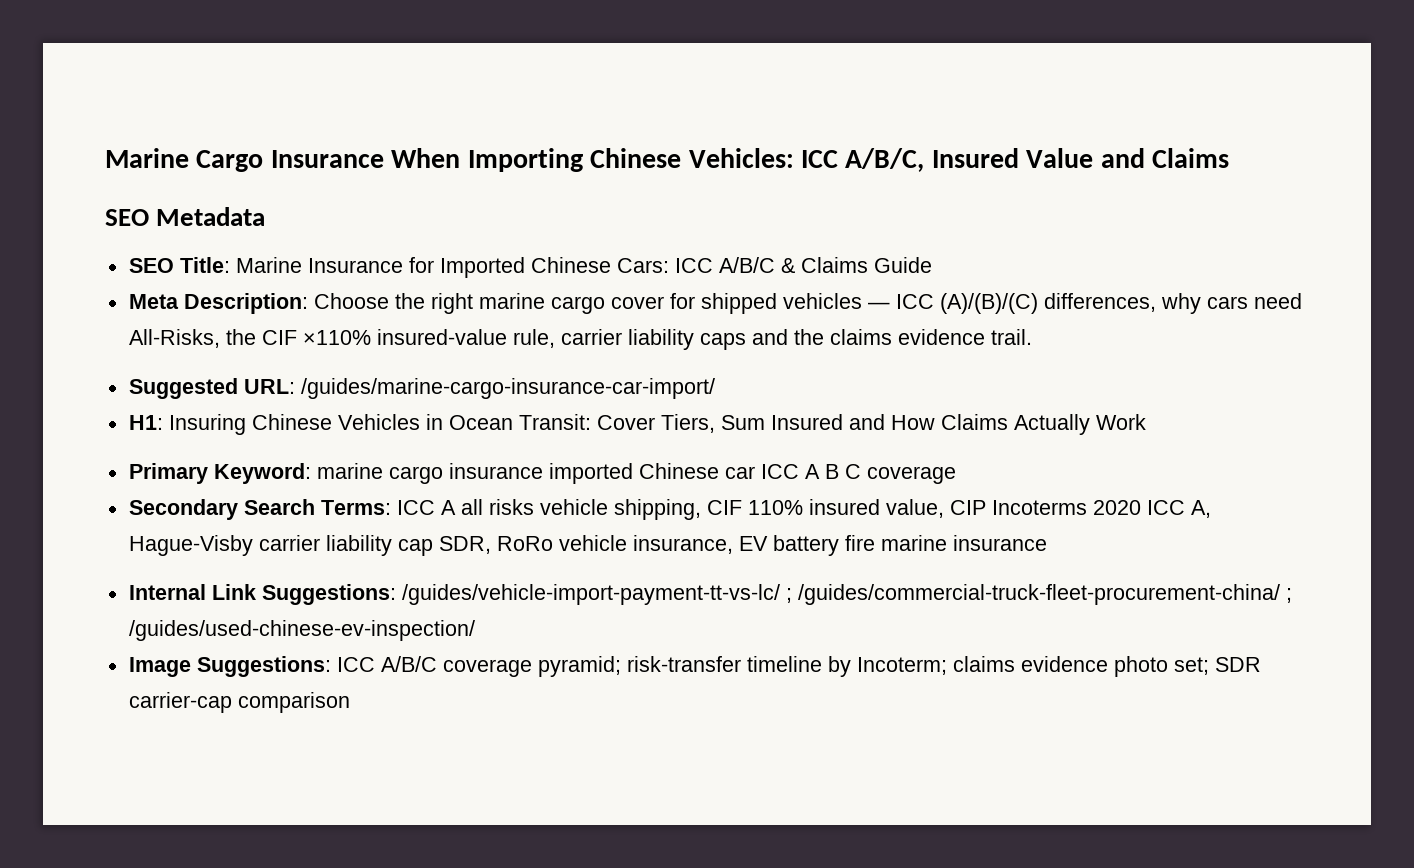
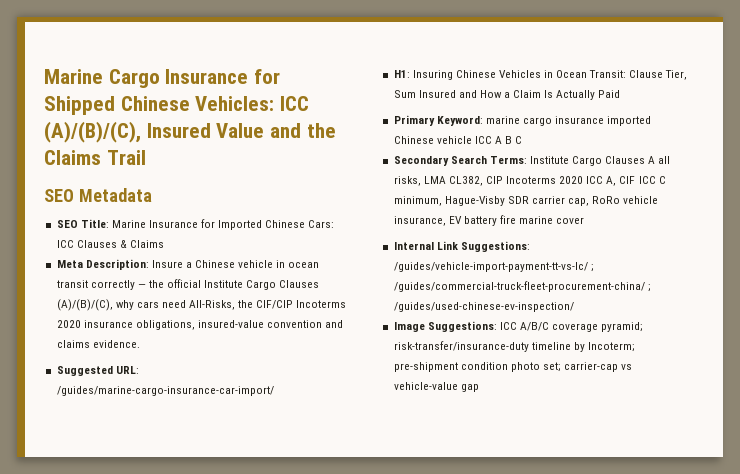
[391,148,583,172] When Importing -> [254,69,281,84] [44,96,115,115] for Shipped
[845,148,925,172] A/B/C, -> [44,121,141,143] (A)/(B)/(C),
[1152,148,1230,168] Claims -> [306,123,336,138] [44,150,146,165] the Claims Trail
[718,257,775,273] A/B/C -> [76,240,117,248] Clauses
[873,257,932,273] Guide -> (164, 244) none
[313,293,1156,314] Choose the right marine cargo cover for shipped vehicles — ICC (A)/(B)/(C) differences, -> [151,260,320,268] [56,279,320,290] [56,299,113,311] Insure a Chinese vehicle in ocean transit correctly — the official Institute Cargo Clauses (A)/(B)/(C),
[261,329,1032,350] CIF ×110% insured-value rule, carrier liability caps and the claims evidence trail. -> [256,300,347,309] [56,320,344,330] [56,340,140,348] CIF/CIP Incoterms 2020 insurance obligations, insured-value convention and claims evidence.
[596,414,715,433] Cover Tiers, -> [629,70,688,80] Clause Tier,
[940,414,1146,435] Claims Actually Work -> [504,90,621,100] a Claim Is Actually Paid
[724,466,755,479] car -> [436,136,472,144] vehicle
[866,466,956,484] coverage -> (523, 140) none
[396,499,944,520] ICC A all risks vehicle shipping, CIF 110% insured value, -> [529,156,671,166] [393,176,483,186] Institute Cargo Clauses A all risks, LMA CL382,
[128,535,491,556] Hague-Visby carrier liability cap SDR, -> [619,176,666,184] [393,196,590,206] CIF ICC C minimum, Hague-Visby SDR carrier cap,
[952,535,1047,551] insurance -> [556,217,585,224] cover
[626,656,741,672] risk-transfer -> [393,341,529,352] risk-transfer/insurance-duty
[952,656,1261,677] [128,692,350,713] claims evidence photo set; SDR carrier-cap comparison -> [393,362,633,372] [393,382,479,392] pre-shipment condition photo set; carrier-cap vs vehicle-value gap

